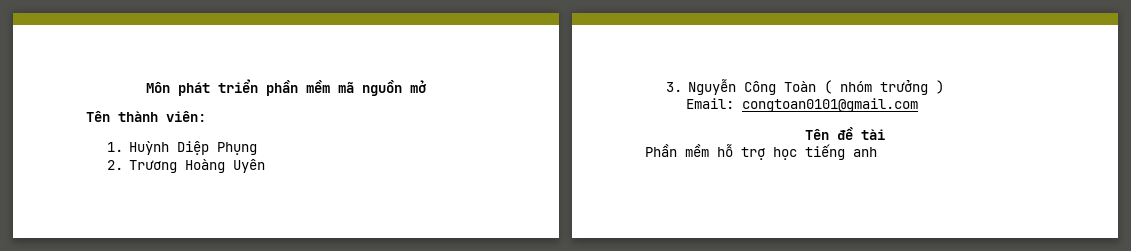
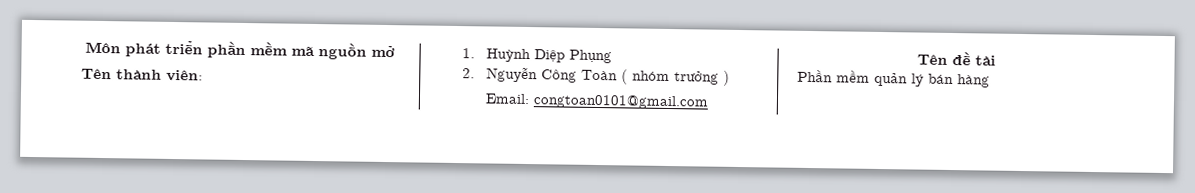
[129,159,266,173] [665,82,682,92] Trương Hoàng Uyên // 3. -> (476, 73) none
[717,144,877,160] hỗ trợ học tiếng anh -> [874,72,990,88] quản lý bán hàng

